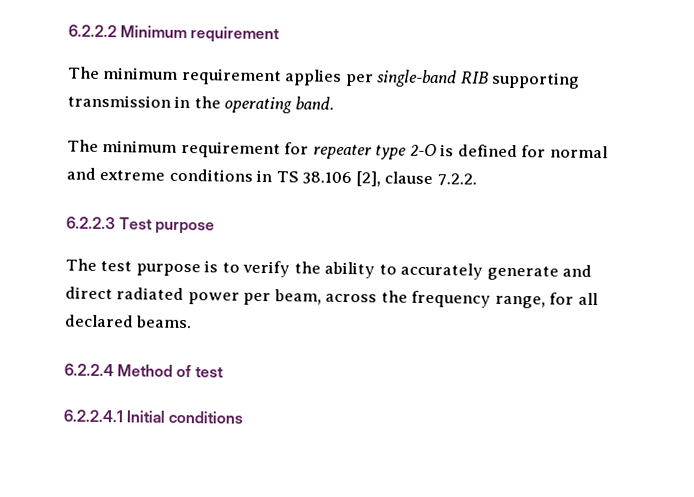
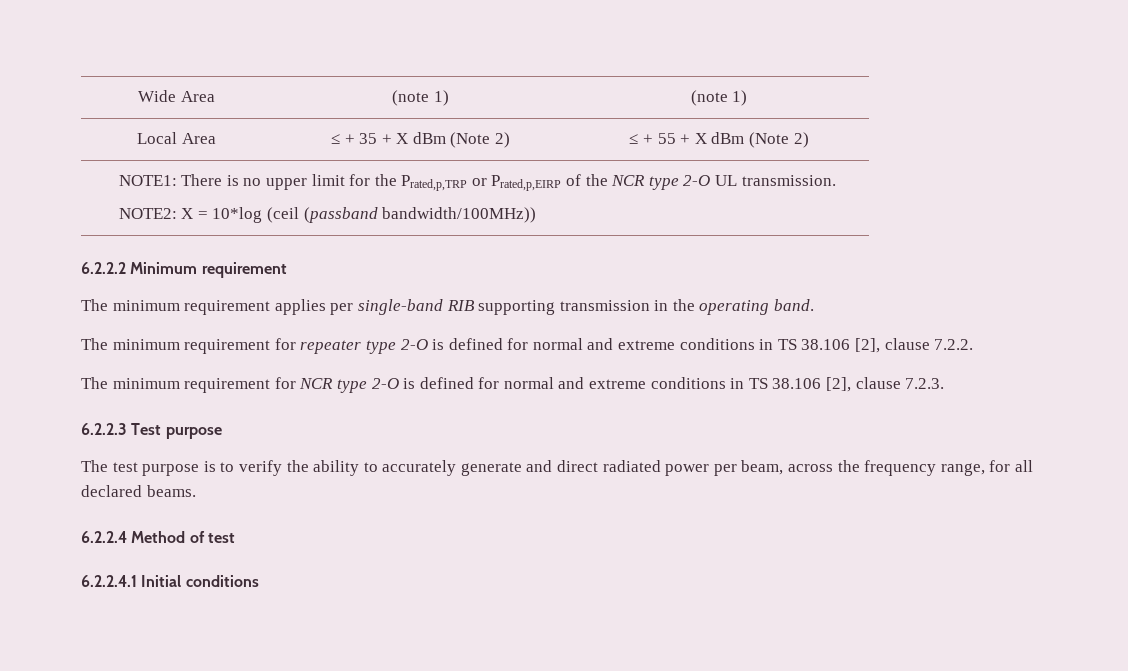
(68, 31) none -> [138,90,215,102] [392,90,449,106] [690,90,748,106] [137,132,216,144] [330,132,511,148] [629,132,809,148] [118,174,836,191] [118,207,537,223] Wide Area | (note 1) | (note 1) // Local Area | ≤ + 35 + X dBm (Note 2) | ≤ + 55 + X dBm (Note 2) // NOTE1: There is no upper limit for the Prated,p,TRP or Prated,p,EIRP of the NCR type 2-O UL transmission. // NOTE2: X = 10*log (ceil (passband bandwidth/100MHz)) //
(477, 179) none -> [81,377,945,393] // The minimum requirement for NCR type 2-O is defined for normal and extreme conditions in TS 38.106 [2], clause 7.2.3.

